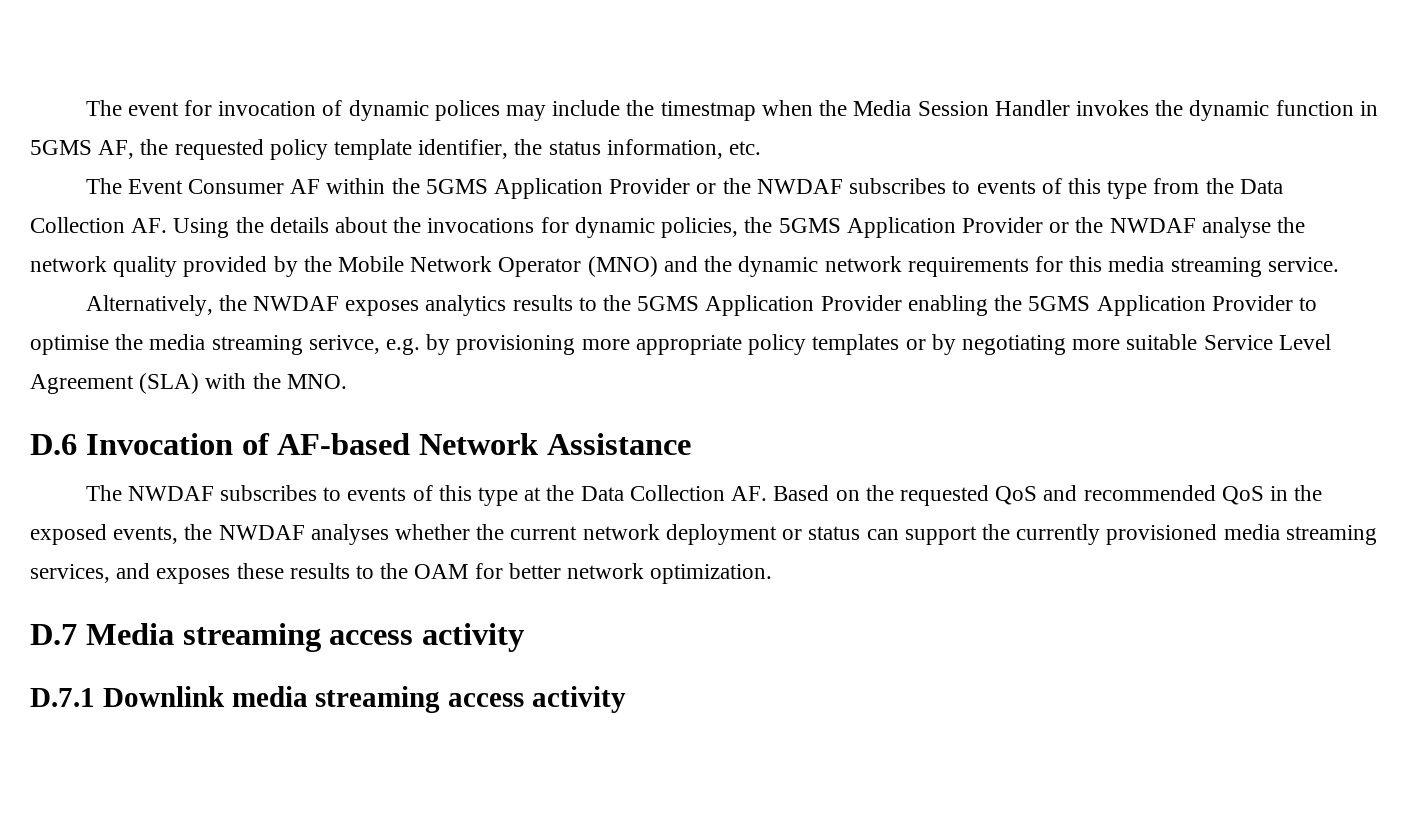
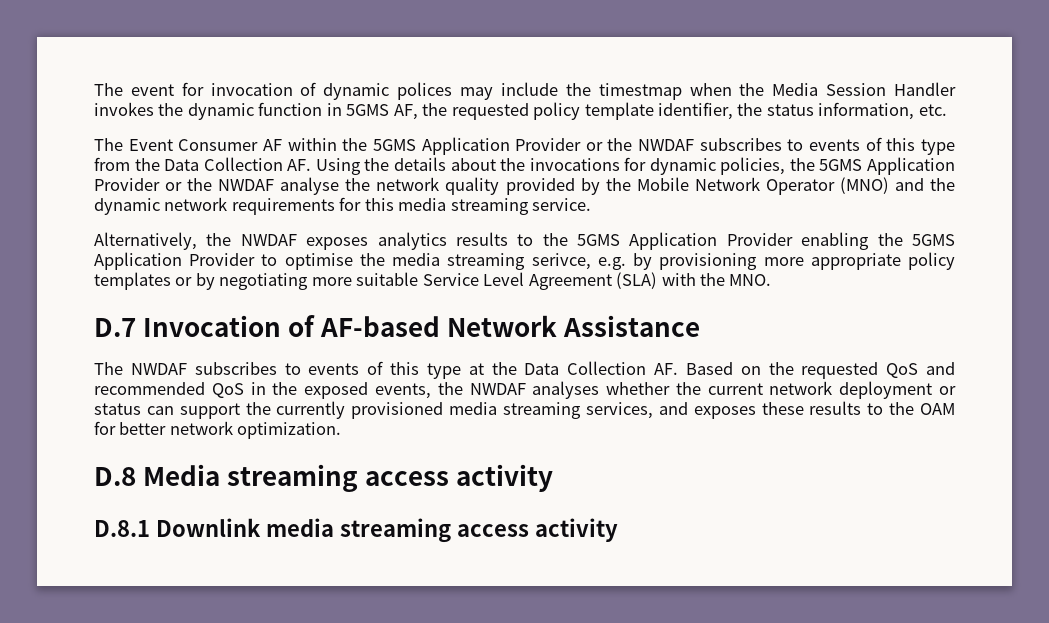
[30,434,77,455] D.6 -> [94,318,136,337] D.7
[30,624,77,645] D.7 -> [94,467,136,486] D.8
[30,688,95,707] D.7.1 -> [94,520,150,537] D.8.1

